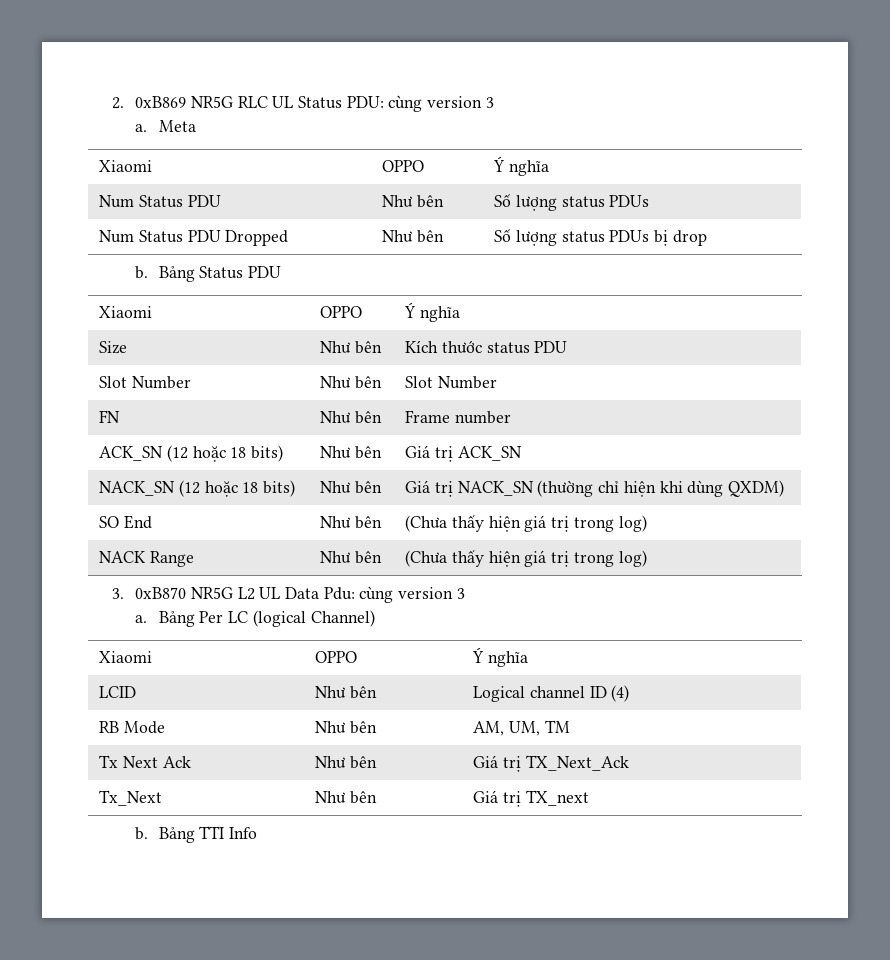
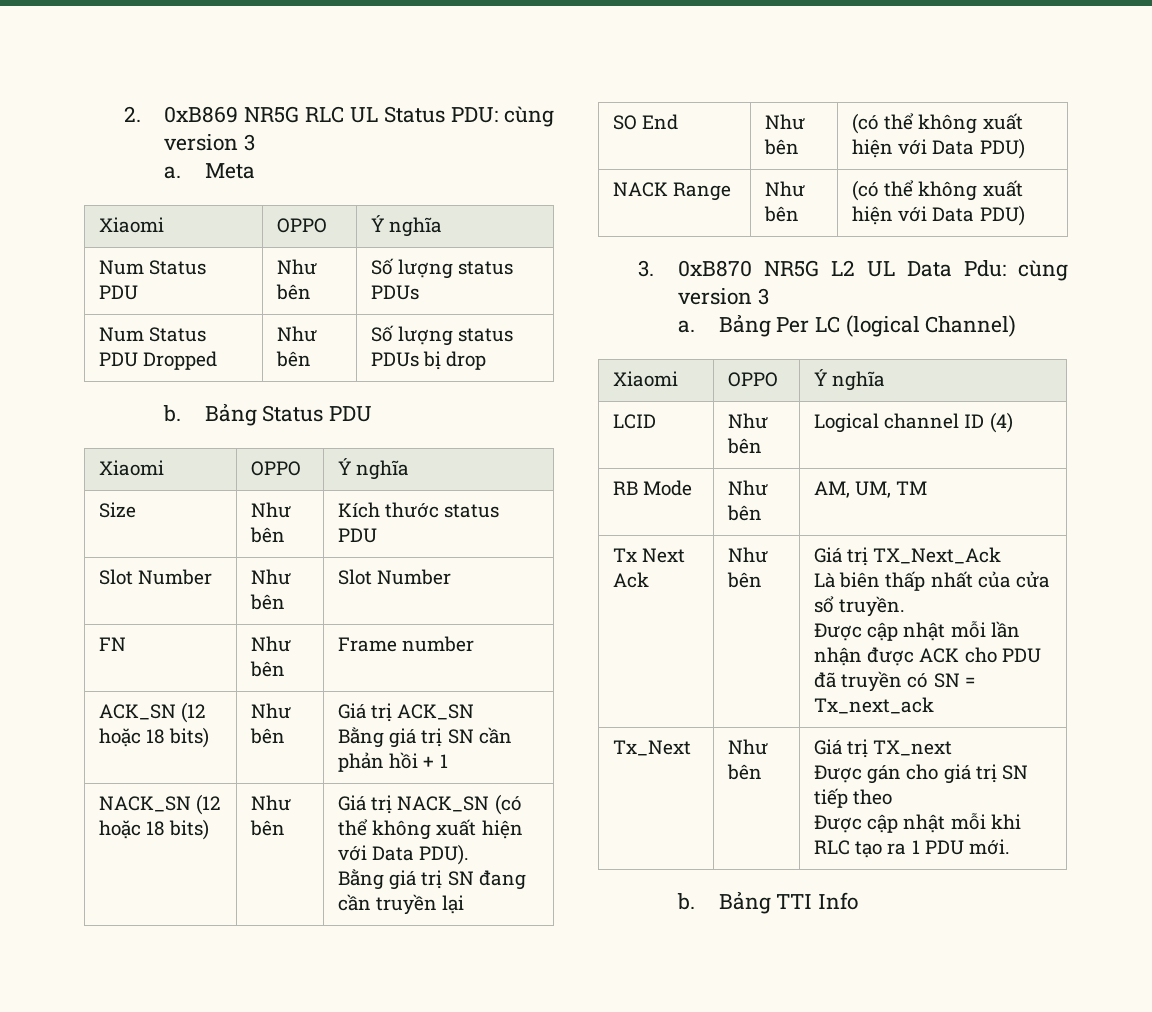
(522, 453) none -> [338,727,512,748] [338,752,448,772] // Bằng giá trị SN cần phản hồi + 1
[537,480,785,497] [99,515,152,529] [320,516,382,529] [405,515,647,532] [99,551,194,567] [320,551,382,564] [405,550,647,567] (thường chỉ hiện khi dùng QXDM) // SO End | Như bên | (Chưa thấy hiện giá trị trong log) // NACK Range | Như bên | (Chưa thấy hiện giá trị trong log) -> [494,794,522,815] [338,819,523,840] [338,844,470,865] [338,869,526,890] [338,894,465,915] [613,114,679,130] [765,114,806,130] [764,139,800,155] [852,113,1023,134] [852,138,1025,159] [613,182,732,201] [765,181,806,197] [764,206,800,222] [852,180,1023,201] [852,205,1025,226] (có thể không xuất hiện với Data PDU). // Bằng giá trị SN đang cần truyền lại // SO End | Như bên | (có thể không xuất hiện với Data PDU) // NACK Range | Như bên | (có thể không xuất hiện với Data PDU)
(629, 763) none -> [814,571,1050,591] [814,596,906,617] [814,621,1020,641] [814,647,1041,666] [814,671,975,692] [814,697,935,714] // Là biên thấp nhất của cửa sổ truyền. // Được cập nhật mỗi lần nhận được ACK cho PDU đã truyền có SN = Tx_next_ack
(589, 798) none -> [814,764,1028,784] [814,788,893,808] [814,813,1021,833] [814,839,1010,858] // Được gán cho giá trị SN tiếp theo // Được cập nhật mỗi khi RLC tạo ra 1 PDU mới.

